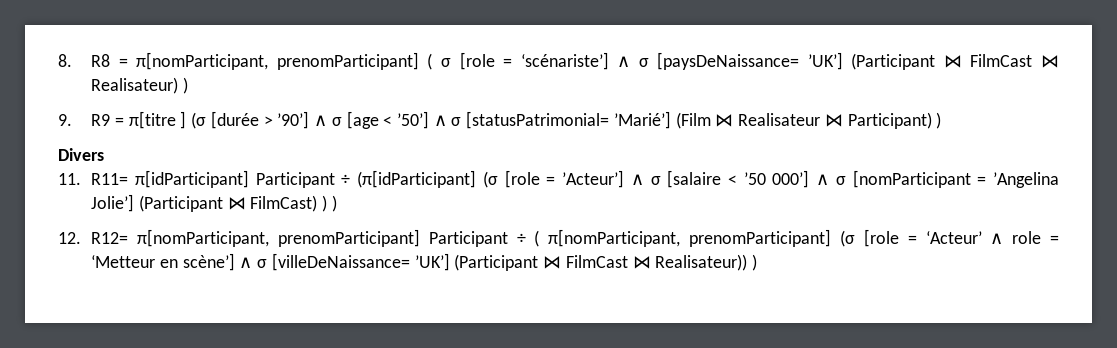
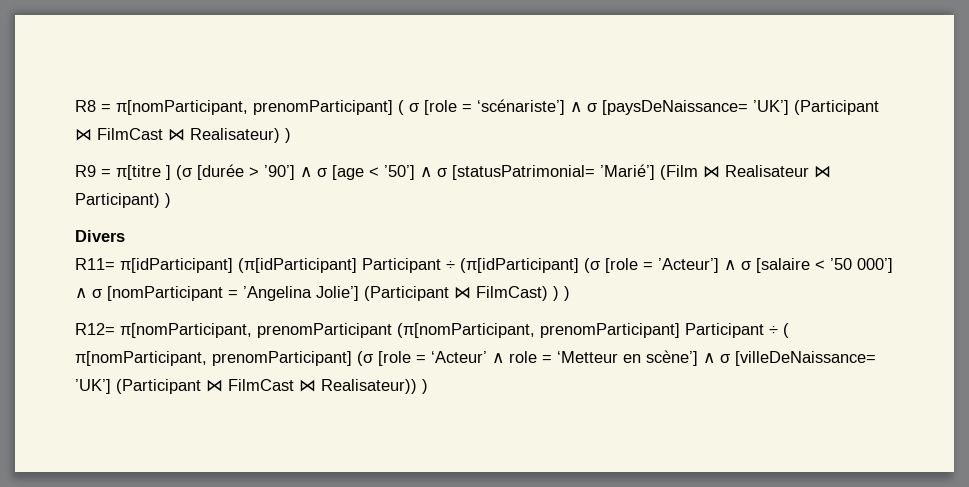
[58,54,72,67] 8. -> (75, 106) none
[58,114,72,126] 9. -> (291, 135) none
[58,173,81,185] 11. -> (125, 236) none
(250, 179) none -> [238,258,357,273] (π[idParticipant]
[58,232,81,244] 12. -> (570, 293) none
(270, 238) none -> [257,323,535,338] prenomParticipant (π[nomParticipant,

